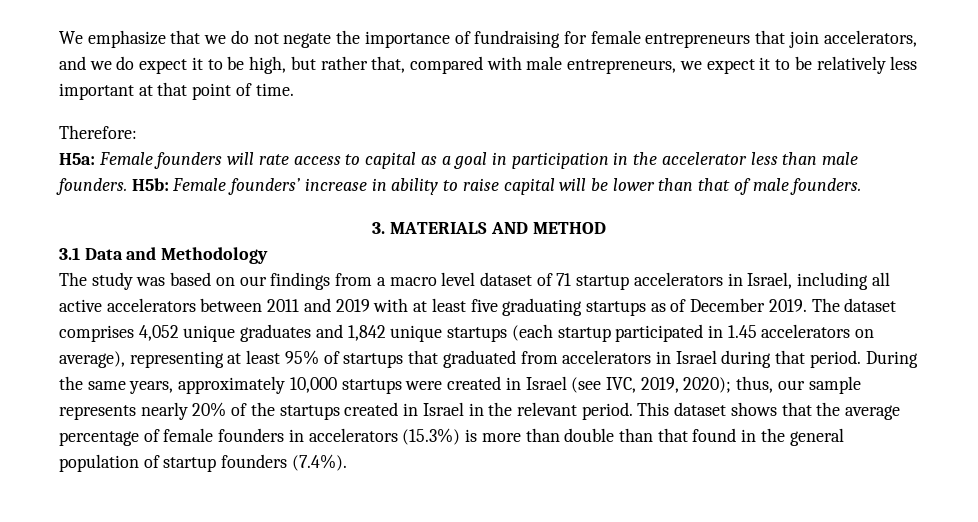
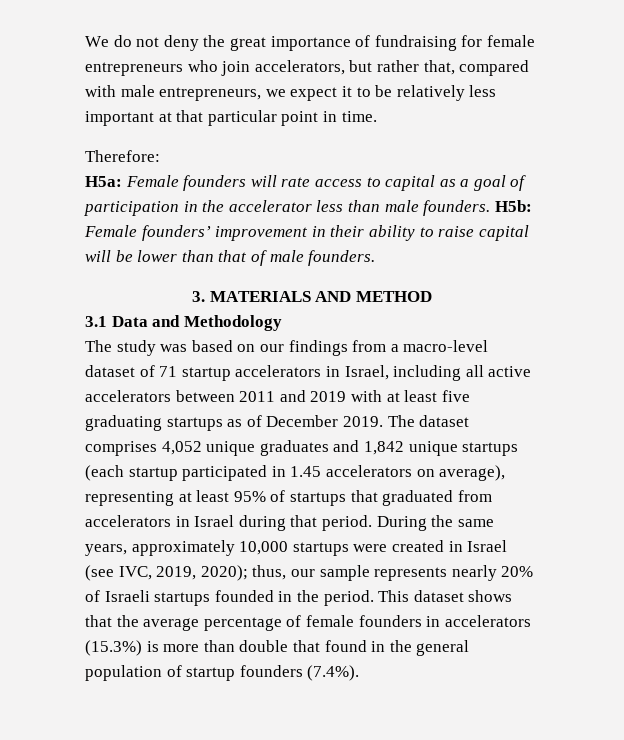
[87,30,361,48] emphasize that we do not negate the -> [113,35,266,51] do not deny the great
[755,30,786,44] that -> [187,60,218,72] who
[59,56,287,74] and we do expect it to be high, -> (345, 67) none
[192,83,252,100] point of -> [207,110,337,126] particular point in
[491,152,507,165] in -> [510,175,527,191] of
[304,178,387,191] increase in -> [215,225,365,241] improvement in their
[389,272,476,286] macro level -> [403,340,489,352] macro-level
[250,402,577,420] the startups created in Israel in the relevant -> [104,590,319,606] Israeli startups founded in the
[618,428,653,442] than -> (289, 646) none

